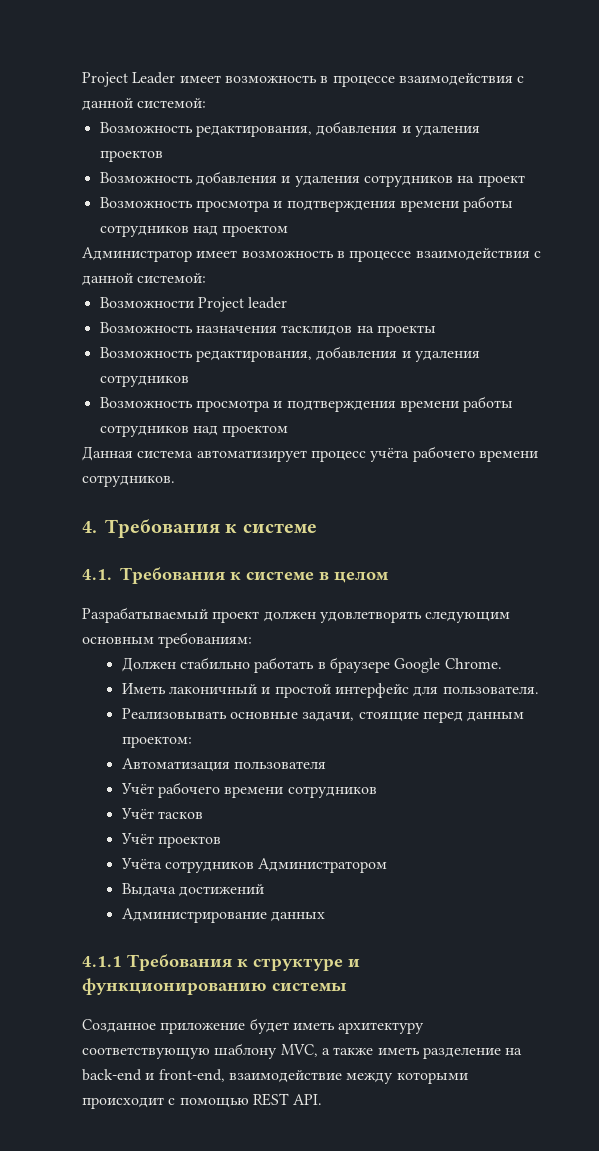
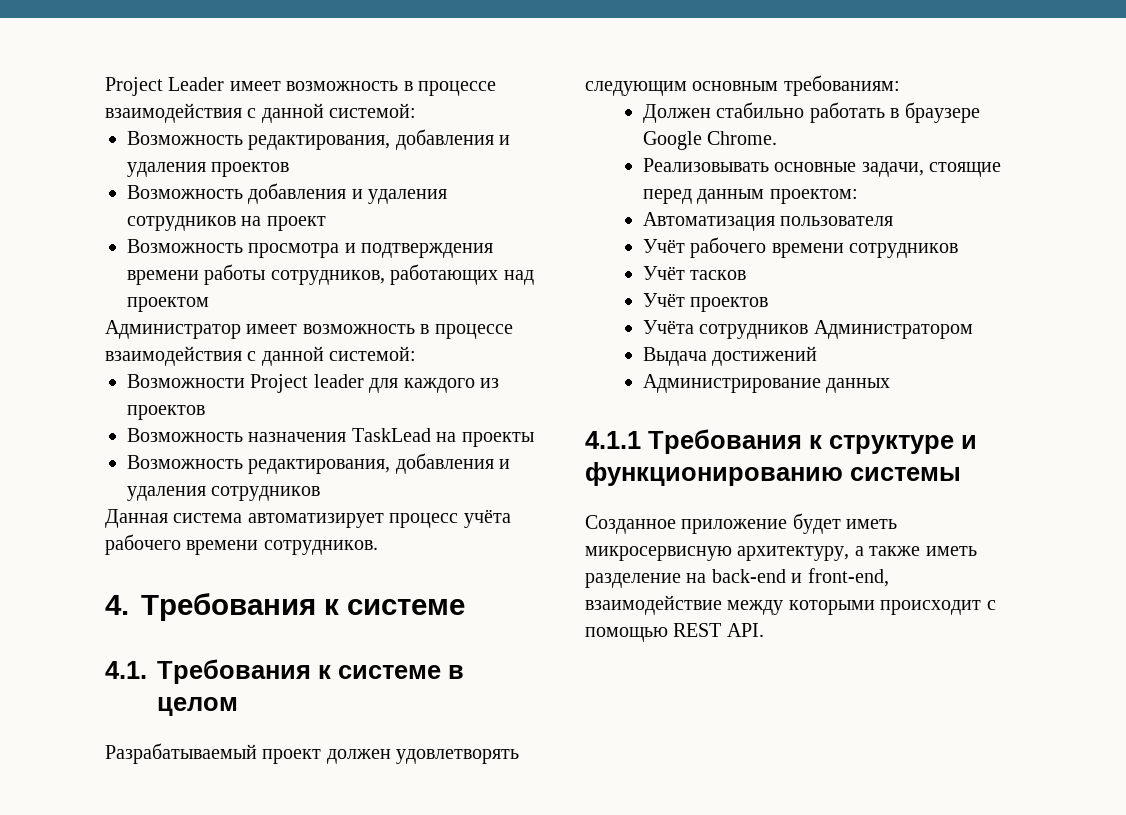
[99,225,189,237] сотрудников -> [270,264,499,285] сотрудников, работающих
(288, 303) none -> [369,378,499,393] [127,405,205,420] для каждого из проектов
[281,325,353,336] тасклидов -> [351,428,431,442] TaskLead
[99,396,514,412] [99,425,289,437] // Возможность просмотра и подтверждения времени работы сотрудников над проектом -> (321, 493) none
[121,683,539,698] // Иметь лаконичный и простой интерфейс для пользователя. -> (778, 138) none
[338,1022,425,1034] [82,1043,318,1059] архитектуру соответствующую шаблону MVC, -> [585,546,850,561] микросервисную архитектуру,

